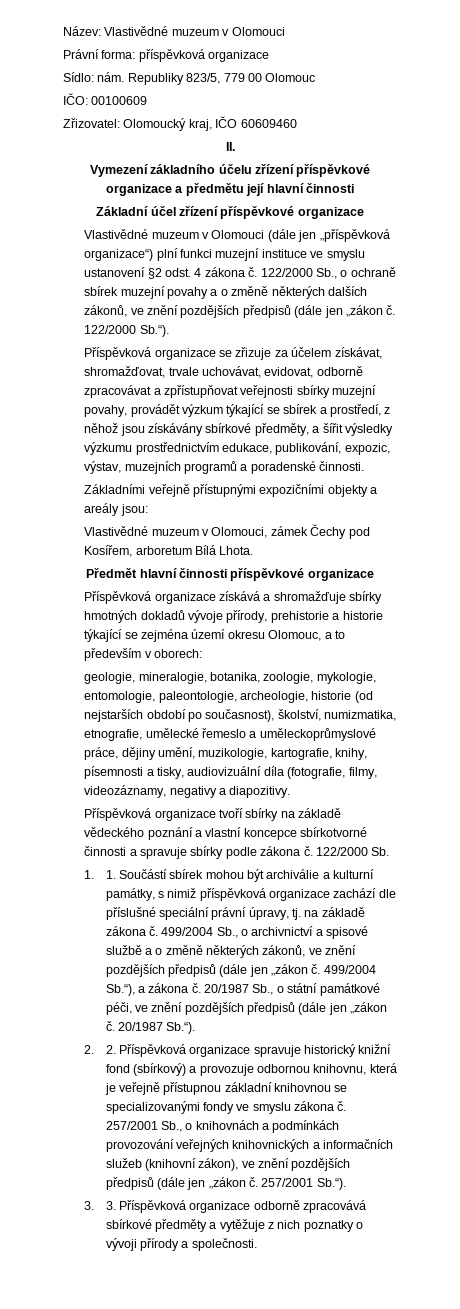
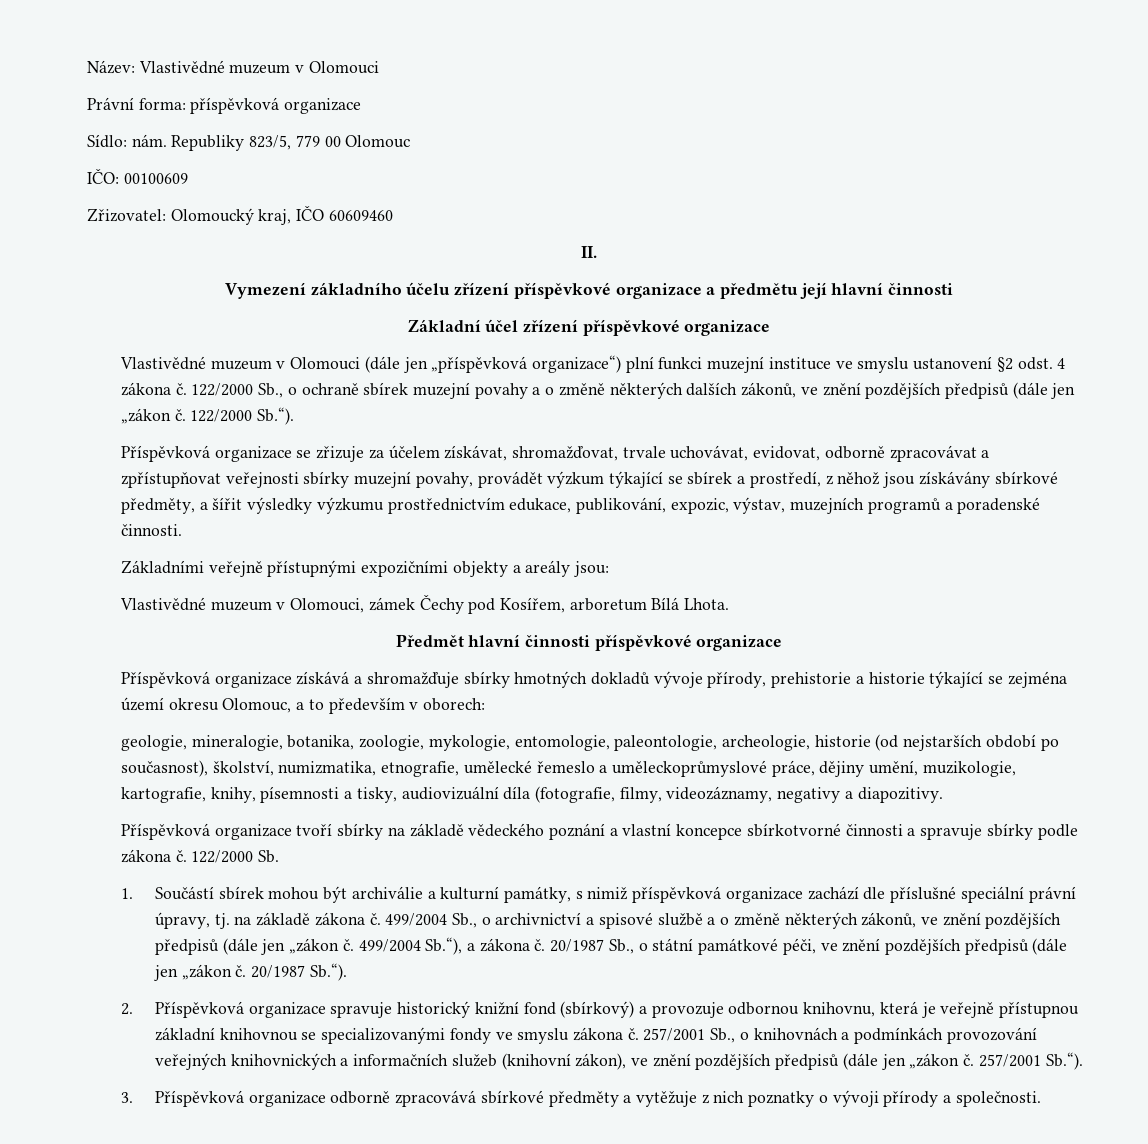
[105,870,116,879] 1. -> (133, 893) none
[105,1045,116,1054] 2. -> (133, 1009) none
[105,1201,116,1210] 3. -> (133, 1097) none

